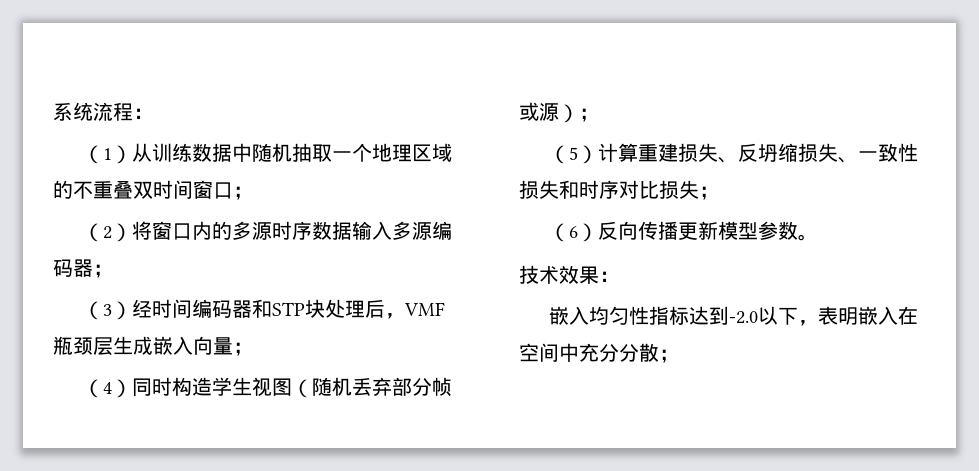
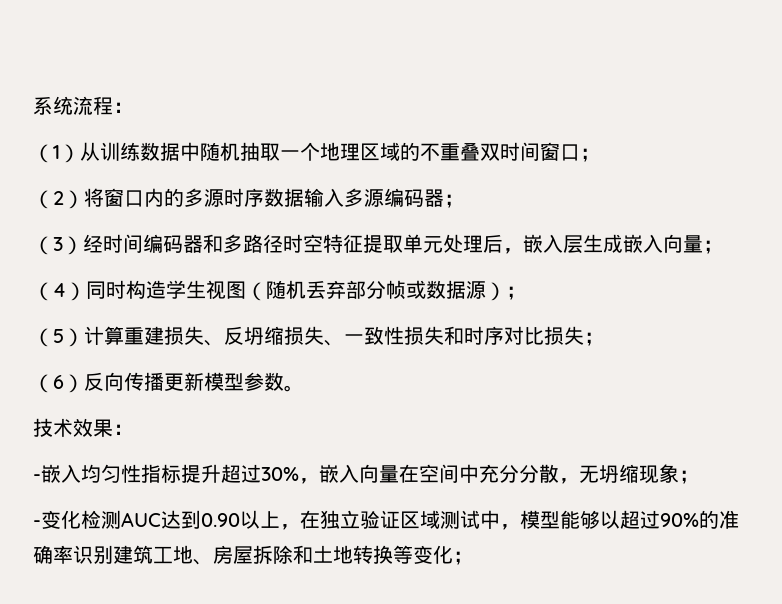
[271,299,445,319] [53,336,93,355] STP块处理后，VMF瓶颈 -> [223,234,563,254] 多路径时空特征提取单元处理后，嵌入
(539, 111) none -> [426,280,466,299] 数据
(619, 276) none -> [33,474,41,481] -
[688,306,918,326] [519,343,659,362] 达到-2.0以下，表明嵌入在空间中充分分散 -> [181,464,699,484] [33,510,739,530] [33,545,453,565] 提升超过30%，嵌入向量在空间中充分分散，无坍缩现象； // -变化检测AUC达到0.90以上，在独立验证区域测试中，模型能够以超过90%的准确率识别建筑工地、房屋拆除和土地转换等变化

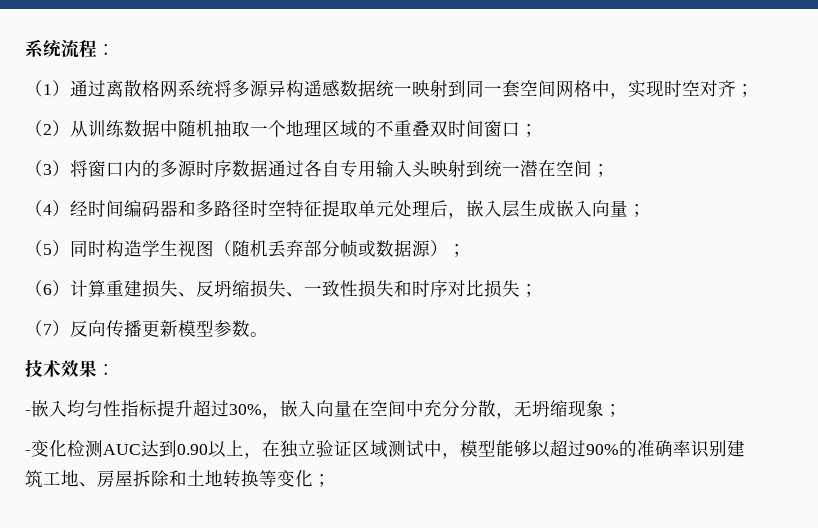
(80, 153) none -> [70,79,754,99] [25,120,70,137] 通过离散格网系统将多源异构遥感数据统一映射到同一套空间网格中，实现时空对齐； // （2）
[53,191,64,205] 2 -> [43,164,52,175] 3
[304,188,464,208] [33,236,63,255] 输入多源编码器； // （3 -> [268,160,610,178] [25,200,52,217] 通过各自专用输入头映射到统一潜在空间； // （4
[53,283,66,297] 4 -> [43,244,52,255] 5
[53,329,64,343] 5 -> [43,284,52,295] 6
[53,375,64,389] 6 -> [43,324,52,335] 7

